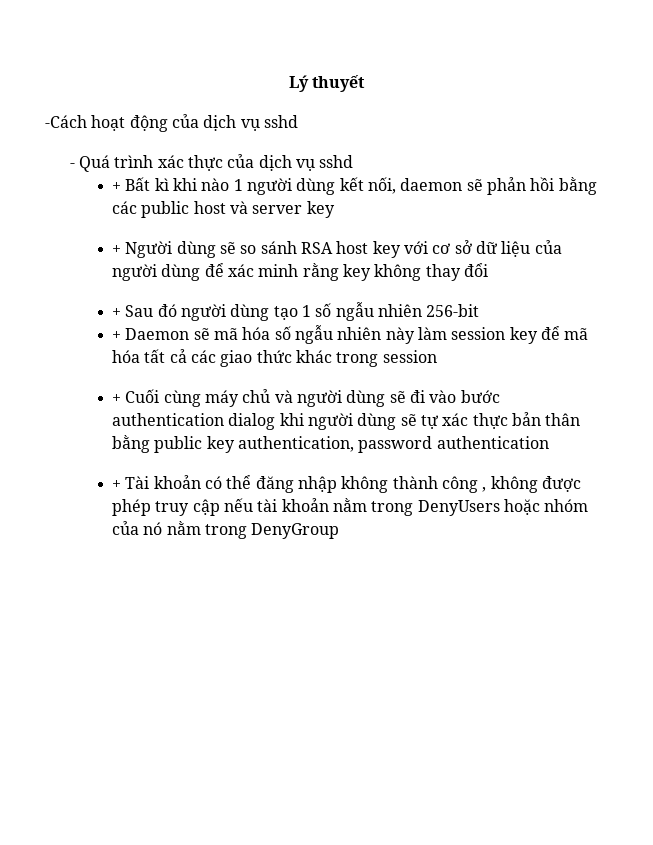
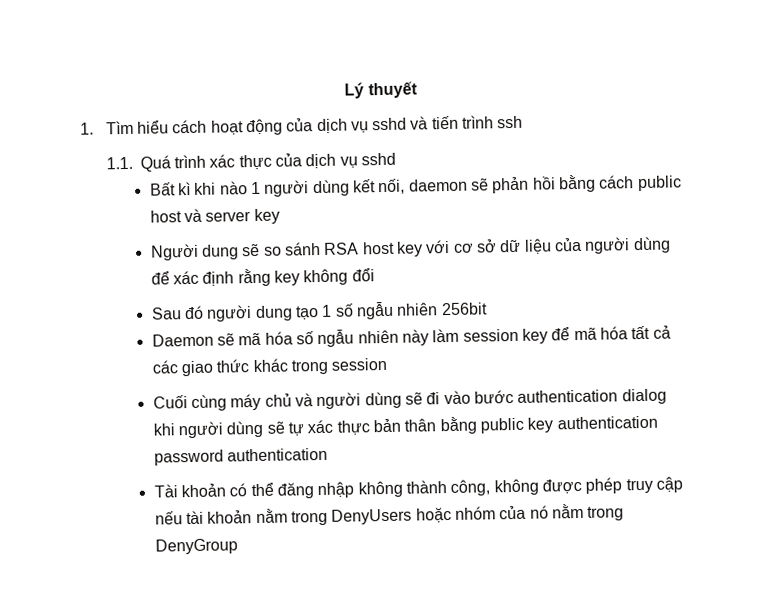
[45,115,87,128] -Cách -> [80,119,208,135] 1. Tìm hiểu cách
[69,163,75,168] // - -> [410,115,524,130] [105,156,133,170] và tiến trình ssh // 1.1.
[112,182,122,191] + -> (396, 159) none
[112,201,138,214] các -> [598,175,635,189] cách
[112,241,216,258] + Người dùng -> [150,243,240,261] Người dung
[258,264,299,277] minh -> [202,271,235,287] định
[425,264,461,281] thay -> (349, 277) none
[112,308,122,317] + -> (375, 275) none
[230,304,270,321] dùng -> [254,305,293,322] dung
[426,304,480,317] [112,331,122,340] 256-bit // + -> [440,302,488,316] 256bit //
[112,394,122,403] + -> (388, 364) none
[238,436,355,452] authentication, -> [556,415,658,430] authentication
[112,480,122,489] + -> (329, 454) none
[441,476,487,493] công , -> [450,479,491,496] công,

